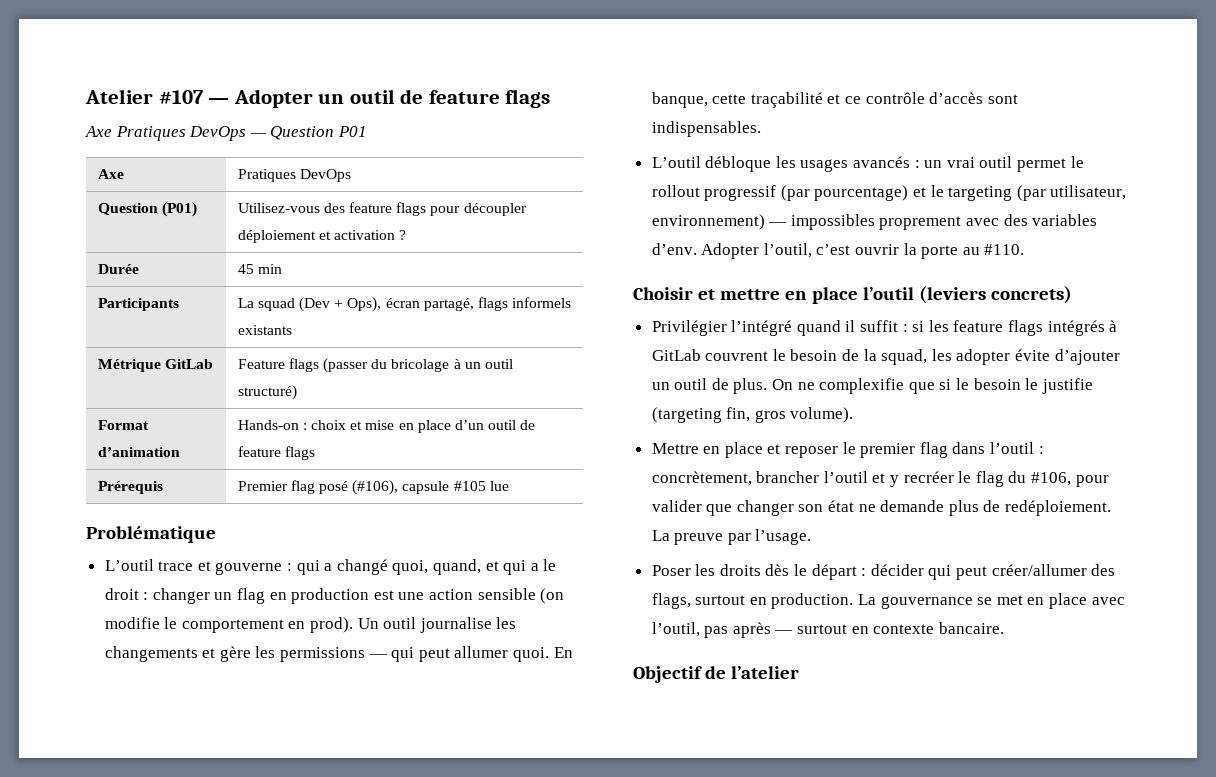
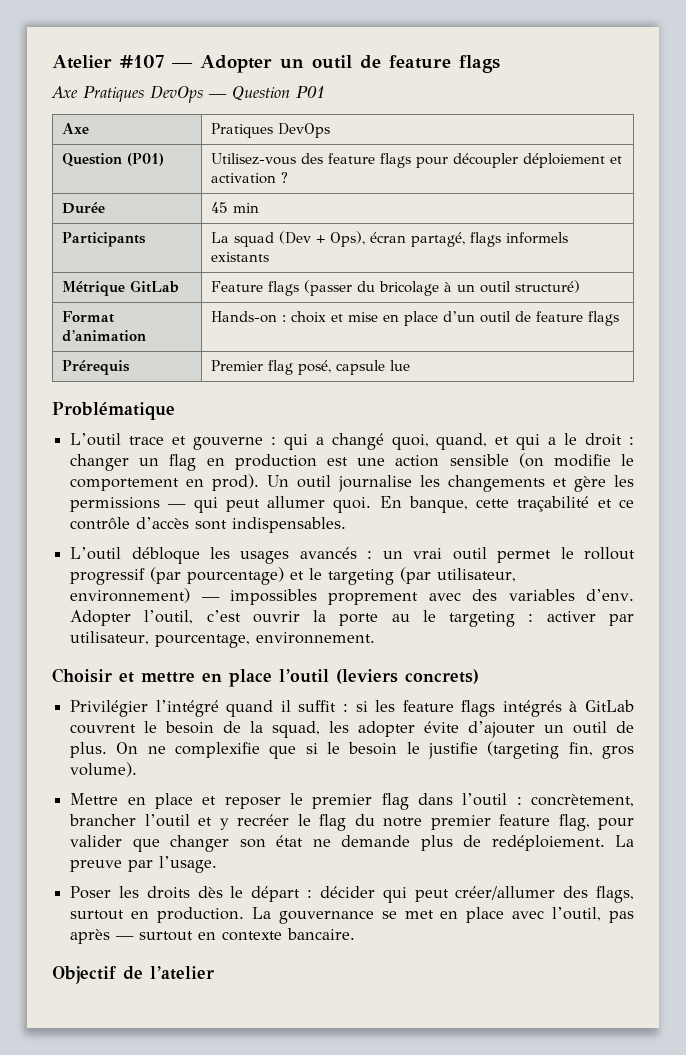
[319,480,486,495] posé (#106), capsule #105 -> [297,360,385,375] posé, capsule
[984,244,1025,255] #110. -> [422,610,634,627] [70,631,376,648] le targeting : activer par utilisateur, pourcentage, environnement.
[1031,472,1072,486] #106, -> [383,814,590,831] notre premier feature flag,

